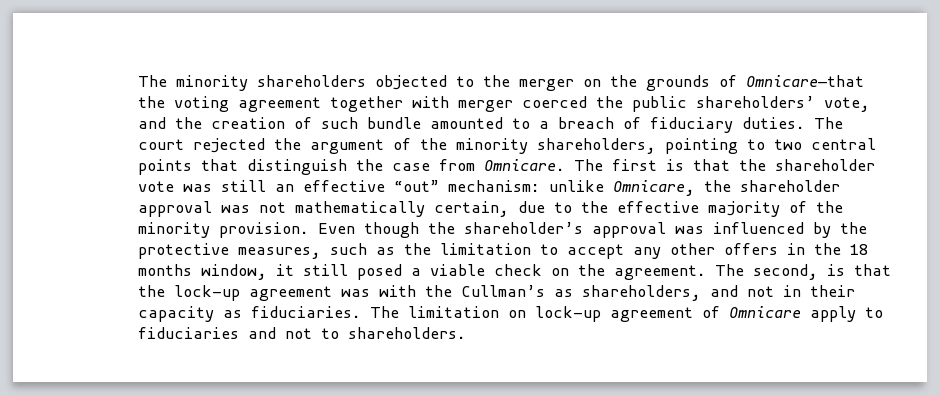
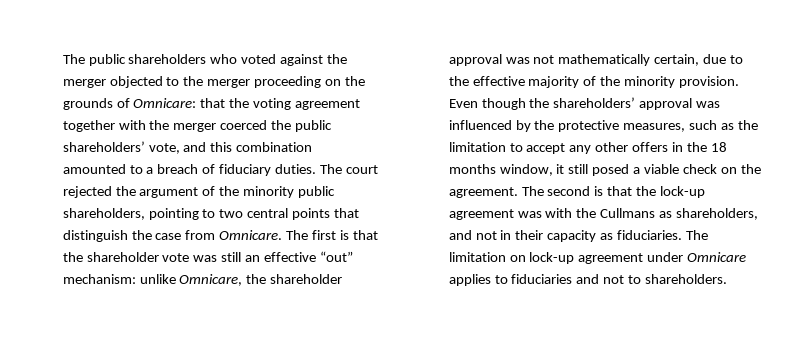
[137,75,366,91] The minority shareholders -> [62,54,348,66] [62,79,106,88] The public shareholders who voted against the merger
(574, 85) none -> [254,76,322,88] proceeding
[745,75,864,87] Omnicare—that -> [133,98,226,108] Omnicare: that
(449, 102) none -> [149,120,170,130] the
[174,117,421,129] the creation of such bundle -> [210,142,313,152] this combination
(528, 146) none -> [298,186,336,198] public
[463,222,583,234] shareholder’s -> [553,97,636,108] shareholders’
[752,264,818,280] second, -> [547,186,591,196] second
[460,285,545,297] Cullman’s -> [600,208,656,218] Cullmans
[701,306,856,322] of Omnicare apply -> [647,252,747,262] [448,274,491,286] under Omnicare applies

